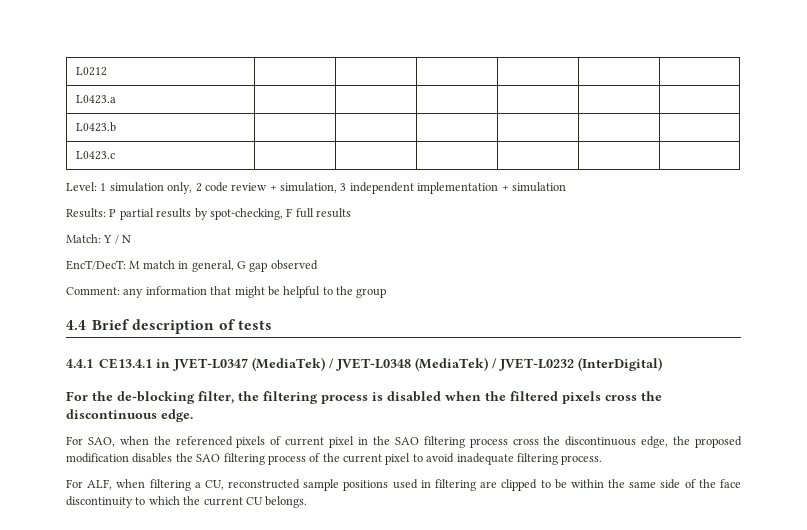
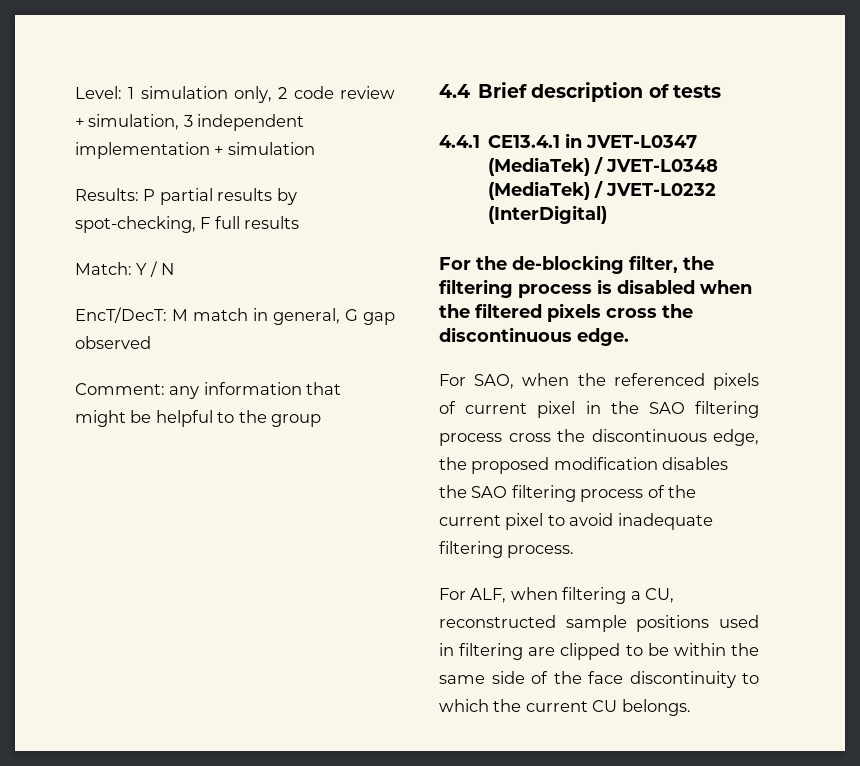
[75,67,107,76] [75,95,116,104] [75,122,116,132] [75,151,115,160] L0212 | | | | | | // L0423.a | | | | | | // L0423.b | | | | | | // L0423.c | | | | | | // -> (75, 92) none

